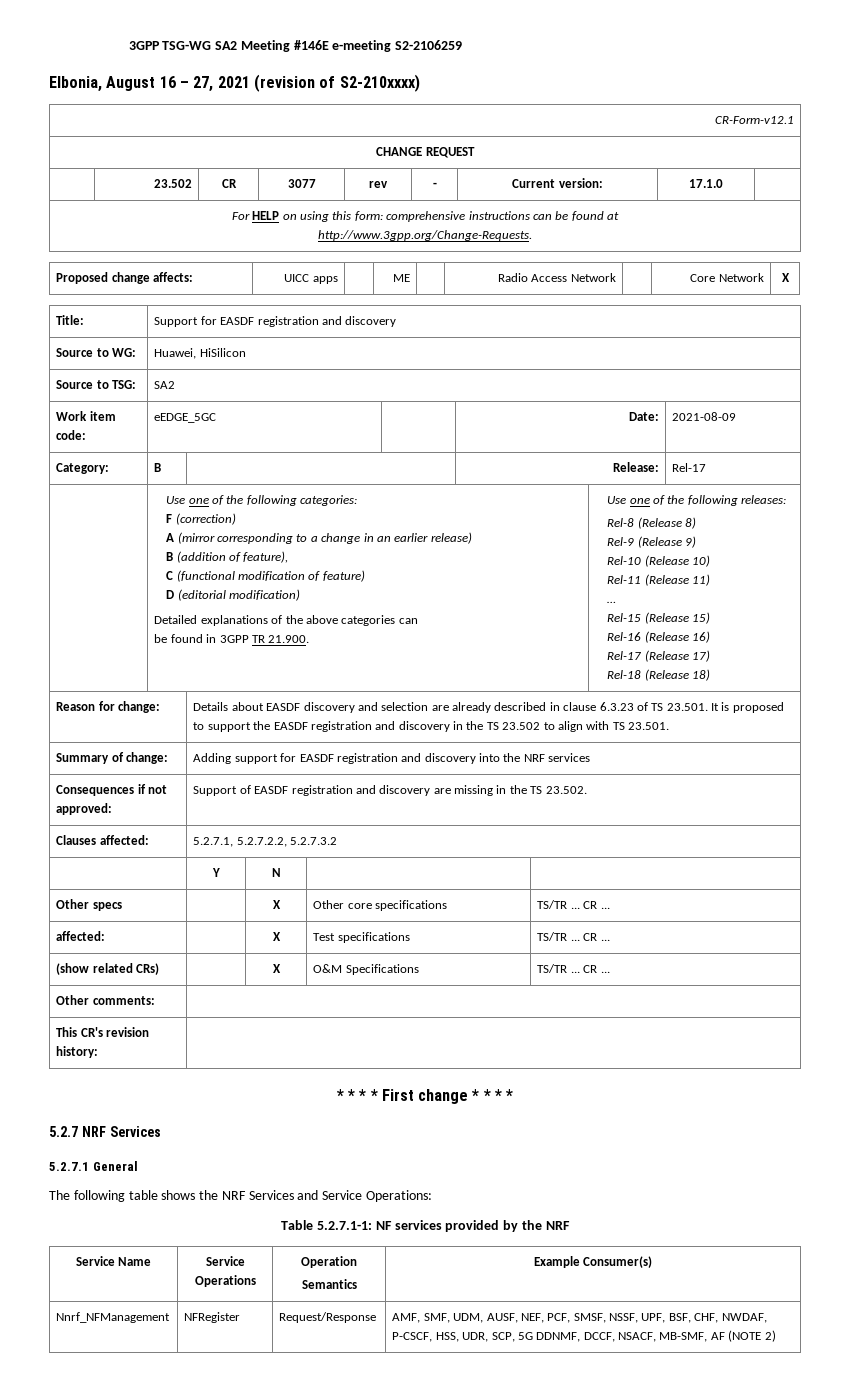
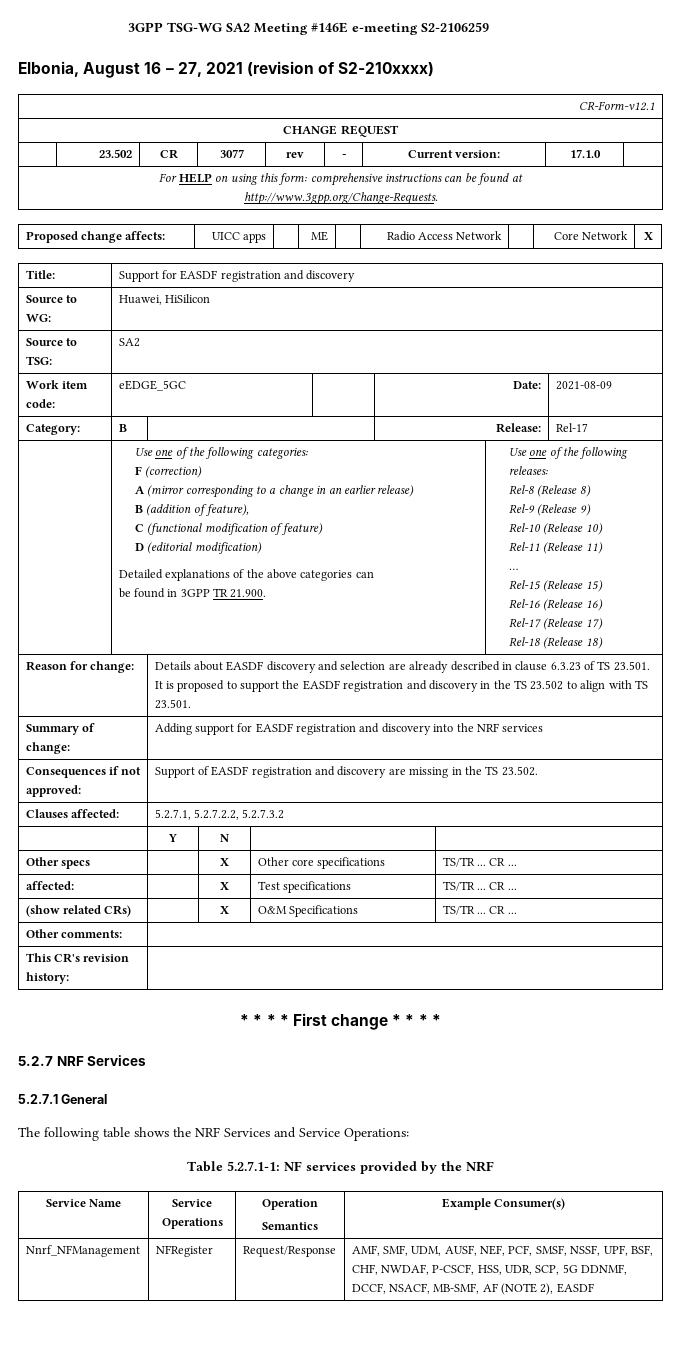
[764,1330,776,1342] 2) -> [540,1283,594,1295] 2), EASDF

